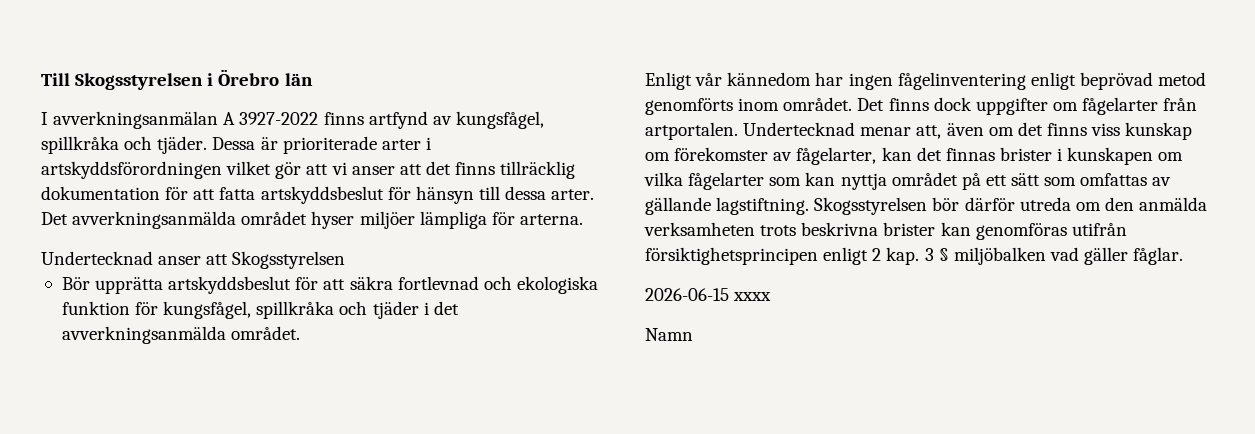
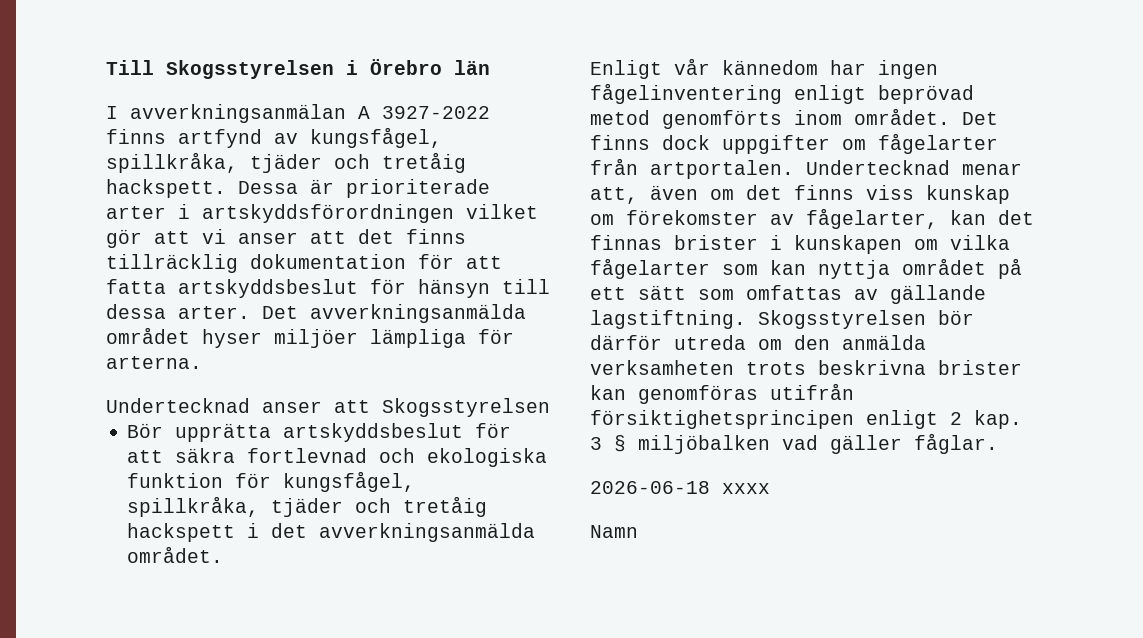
[41,136,208,154] spillkråka och tjäder. -> [106,152,466,173] [106,179,226,198] spillkråka, tjäder och tretåig hackspett.
[256,301,419,319] spillkråka och tjäder -> [127,496,488,517] [127,523,236,542] spillkråka, tjäder och tretåig hackspett
[645,288,729,301] 2026-06-15 -> [590,481,710,494] 2026-06-18

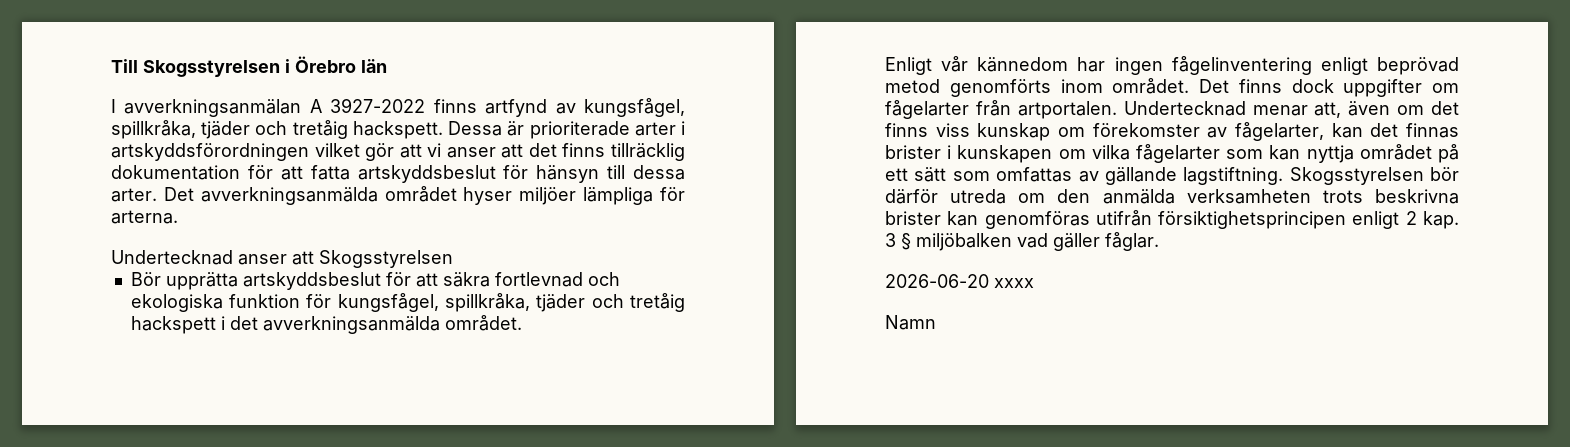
[590,481,710,494] 2026-06-18 -> [885,274,989,288] 2026-06-20

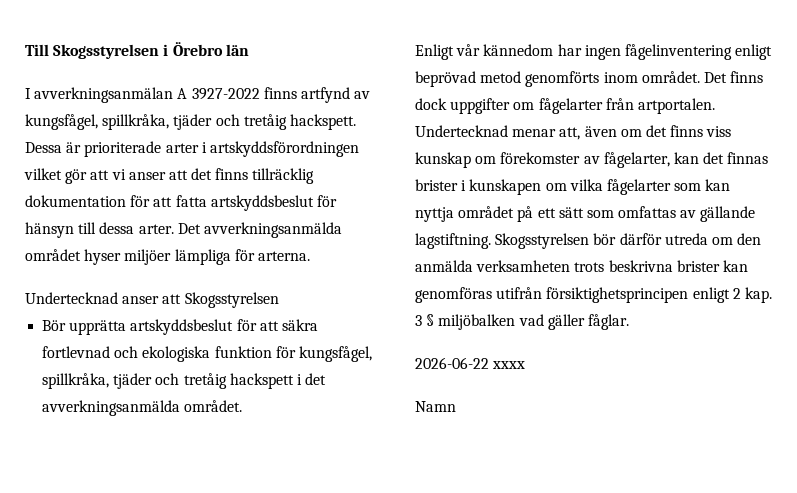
[885,274,989,288] 2026-06-20 -> [415,357,489,369] 2026-06-22

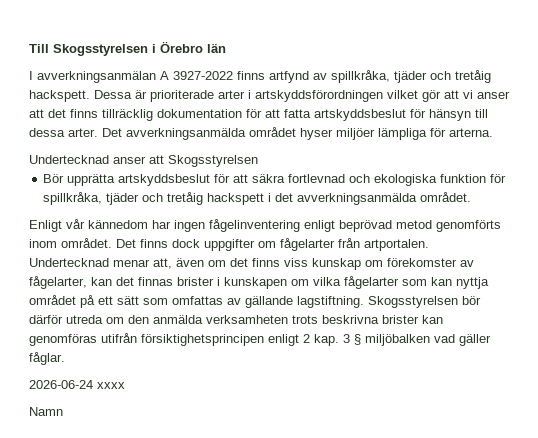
[25,114,98,130] kungsfågel, -> (327, 76) none
[298,346,372,362] kungsfågel, -> (507, 178) none
[415,357,489,369] 2026-06-22 -> [29,380,93,389] 2026-06-24

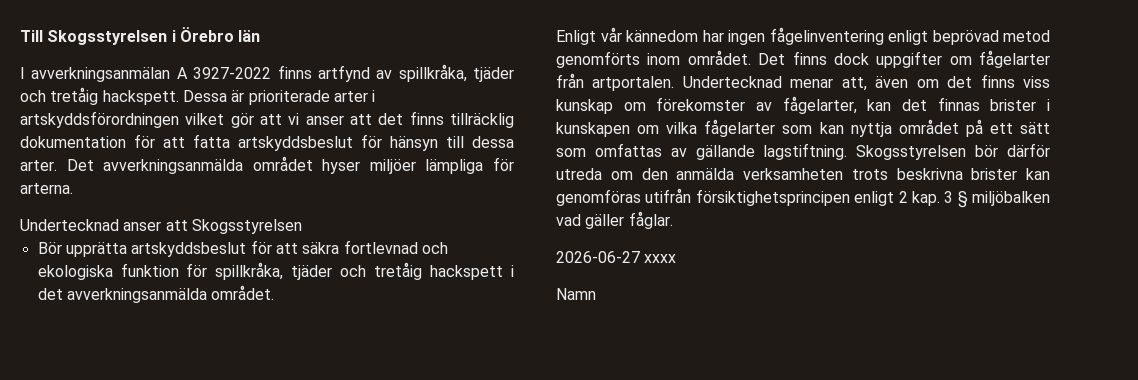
[29,380,93,389] 2026-06-24 -> [556,251,640,263] 2026-06-27

